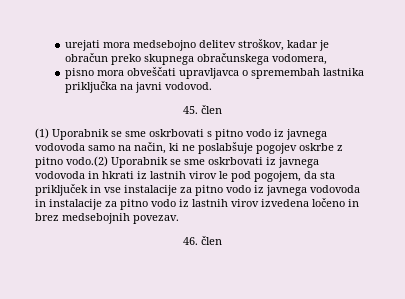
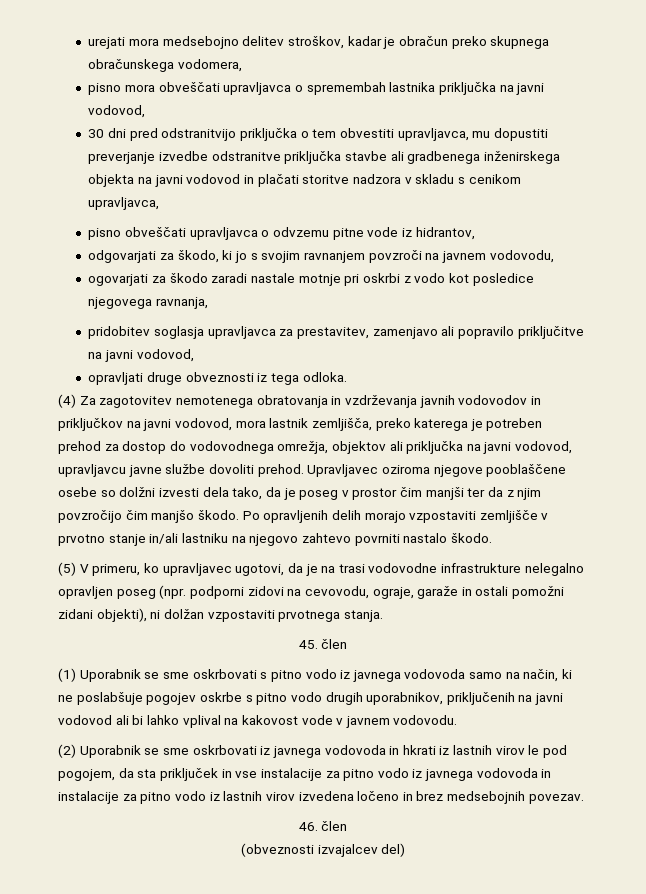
[165,82,213,90] vodovod. -> [88,105,146,118] [88,128,548,141] [88,151,560,164] [88,174,521,187] [88,197,160,210] [88,227,475,240] [88,250,554,263] [88,273,534,286] [88,297,209,309] [88,326,584,339] [88,349,194,362] [88,372,347,385] [58,394,541,408] [58,418,543,431] [58,441,573,454] [58,464,567,477] [58,487,542,500] [58,510,549,523] [58,533,492,546] [58,562,584,576] [58,585,565,599] [58,608,383,622] vodovod, // 30 dni pred odstranitvijo priključka o tem obvestiti upravljavca, mu dopustiti preverjanje izvedbe odstranitve priključka stavbe ali gradbenega inženirskega objekta na javni vodovod in plačati storitve nadzora v skladu s cenikom upravljavca, // pisno obveščati upravljavca o odvzemu pitne vode iz hidrantov, // odgovarjati za škodo, ki jo s svojim ravnanjem povzroči na javnem vodovodu, // ogovarjati za škodo zaradi nastale motnje pri oskrbi z vodo kot posledice njegovega ravnanja, // pridobitev soglasja upravljavca za prestavitev, zamenjavo ali popravilo priključitve na javni vodovod, // opravljati druge obveznosti iz tega odloka. // (4) Za zagotovitev nemotenega obratovanja in vzdrževanja javnih vodovodov in priključkov na javni vodovod, mora lastnik zemljišča, preko katerega je potreben prehod za dostop do vodovodnega omrežja, objektov ali priključka na javni vodovod, upravljavcu javne službe dovoliti prehod. Upravljavec oziroma njegove pooblaščene osebe so dolžni izvesti dela tako, da je poseg v prostor čim manjši ter da z njim povzročijo čim manjšo škodo. Po opravljenih delih morajo vzpostaviti zemljišče v prvotno stanje in/ali lastniku na njegovo zahtevo povrniti nastalo škodo. // (5) V primeru, ko upravljavec ugotovi, da je na trasi vodovodne infrastrukture nelegalno opravljen poseg (npr. podporni zidovi na cevovodu, ograje, garaže in ostali pomožni zidani objekti), ni dolžan vzpostaviti prvotnega stanja.
[337,145,343,151] [35,156,108,168] z pitno vodo.(2) -> [245,692,564,705] [58,715,458,728] [58,744,76,758] s pitno vodo drugih uporabnikov, priključenih na javni vodovod ali bi lahko vplival na kakovost vode v javnem vodovodu. // (2)
(222, 240) none -> [240,843,406,857] // (obveznosti izvajalcev del)

